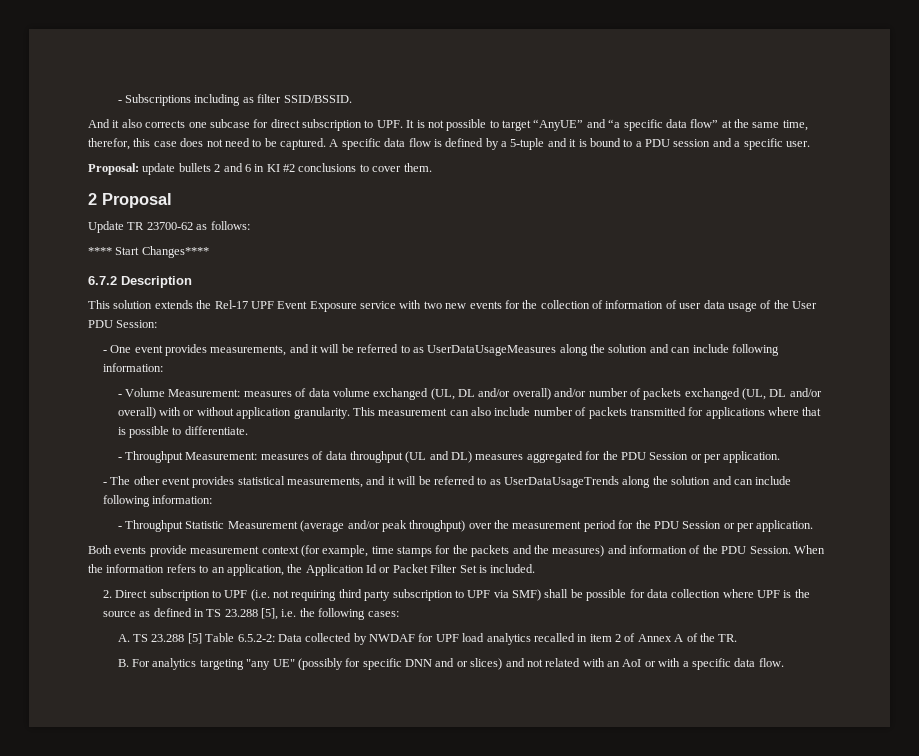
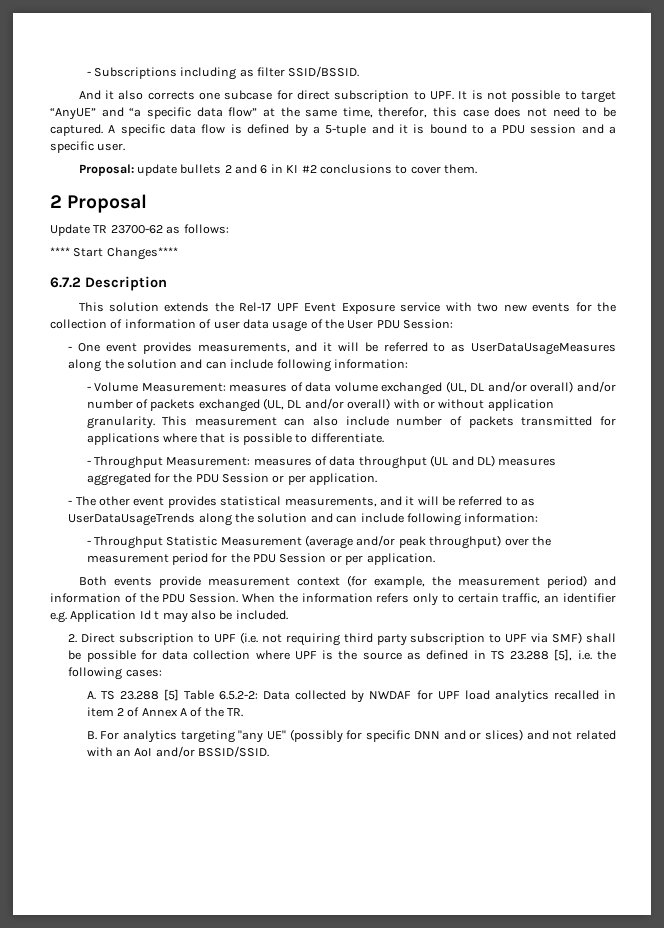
[371,545,605,557] time stamps for the packets and the measures) -> [431,575,587,588] the measurement period)
[199,564,487,576] to an application, the Application Id or Packet Filter Set is -> [413,593,616,606] [50,610,233,623] only to certain traffic, an identifier e.g. Application Id t may also be
[644,658,784,670] or with a specific data flow. -> [155,746,270,757] and/or BSSID/SSID.

